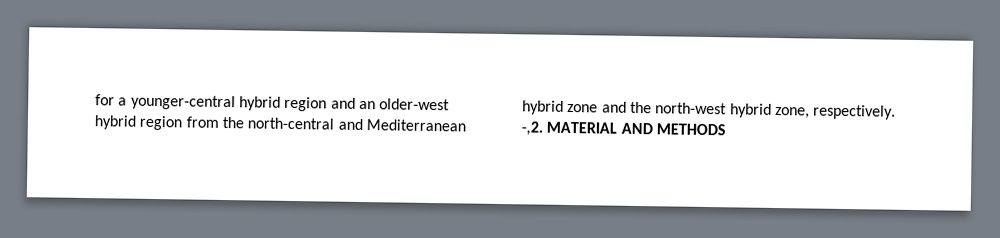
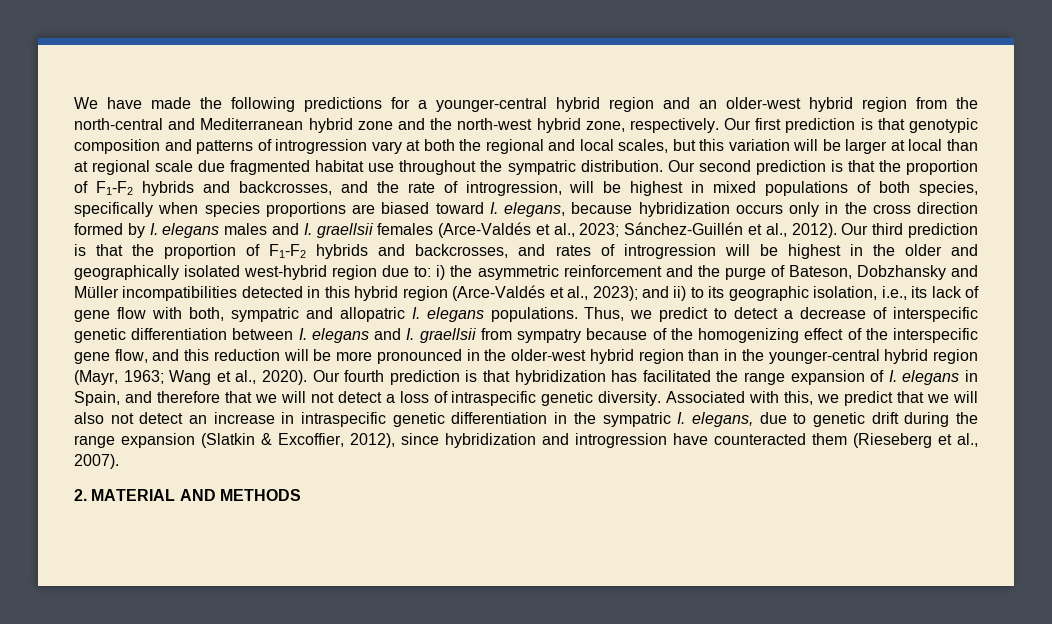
(95, 100) none -> [74,97,382,112] We have made the following predictions
[521,121,543,136] -,2. -> [724,118,978,133] [74,139,978,154] [74,160,978,175] [74,181,979,196] [74,202,978,217] [74,222,978,238] [74,244,979,259] [74,265,978,280] [74,285,980,301] [74,307,979,322] [74,328,979,343] [74,349,978,364] [74,370,979,385] [74,391,979,406] [74,412,979,427] [74,433,978,448] [74,454,119,469] [74,489,87,501] Our first prediction is that genotypic composition and patterns of introgression vary at both the regional and local scales, but this variation will be larger at local than at regional scale due fragmented habitat use throughout the sympatric distribution. Our second prediction is that the proportion of F1-F2 hybrids and backcrosses, and the rate of introgression, will be highest in mixed populations of both species, specifically when species proportions are biased toward I. elegans, because hybridization occurs only in the cross direction formed by I. elegans males and I. graellsii females (Arce-Valdés et al., 2023; Sánchez-Guillén et al., 2012). Our third prediction is that the proportion of F1-F2 hybrids and backcrosses, and rates of introgression will be highest in the older and geographically isolated west-hybrid region due to: i) the asymmetric reinforcement and the purge of Bateson, Dobzhansky and Müller incompatibilities detected in this hybrid region (Arce-Valdés et al., 2023); and ii) to its geographic isolation, i.e., its lack of gene flow with both, sympatric and allopatric I. elegans populations. Thus, we predict to detect a decrease of interspecific genetic differentiation between I. elegans and I. graellsii from sympatry because of the homogenizing effect of the interspecific gene flow, and this reduction will be more pronounced in the older-west hybrid region than in the younger-central hybrid region (Mayr, 1963; Wang et al., 2020). Our fourth prediction is that hybridization has facilitated the range expansion of I. elegans in Spain, and therefore that we will not detect a loss of intraspecific genetic diversity. Associated with this, we predict that we will also not detect an increase in intraspecific genetic differentiation in the sympatric I. elegans, due to genetic drift during the range expansion (Slatkin & Excoffier, 2012), since hybridization and introgression have counteracted them (Rieseberg et al., 2007). // 2.

